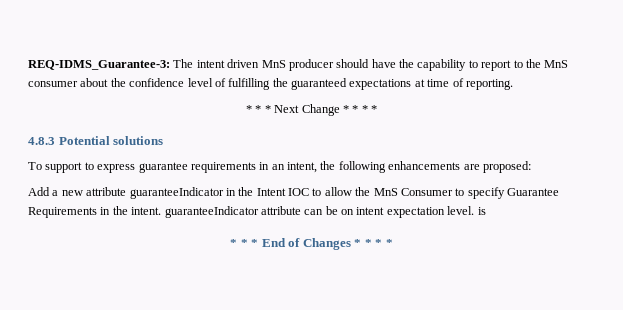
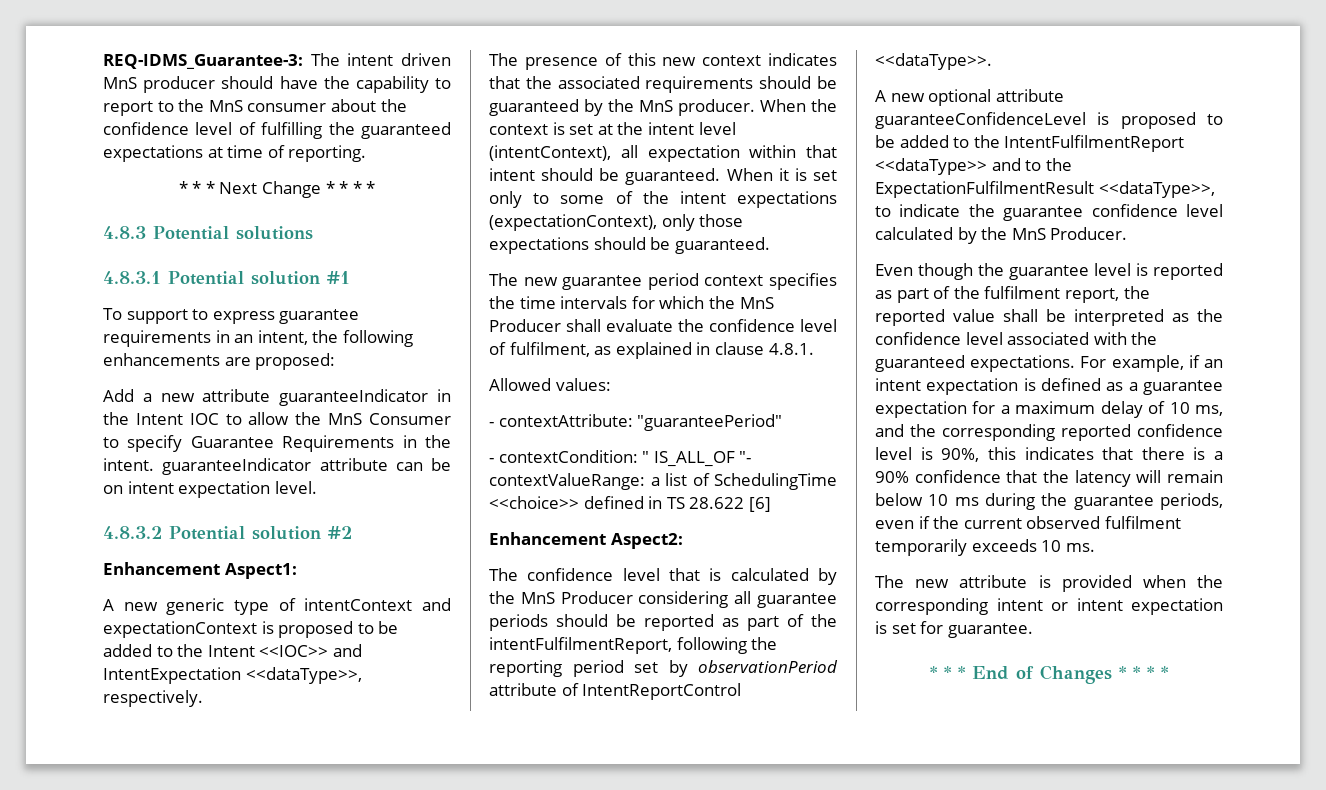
(164, 140) none -> [103,271,350,285] // 4.8.3.1 Potential solution #1
[477,207,486,215] is -> [103,526,352,540] [103,562,297,579] [103,598,451,615] [103,621,399,638] [103,644,362,657] [103,667,362,684] [103,690,203,707] [489,53,837,70] [489,76,837,93] [489,99,837,116] [489,122,736,135] [489,145,837,162] [489,168,837,185] [489,191,837,208] [489,214,744,231] [489,237,770,254] [489,273,837,290] [489,296,774,309] [489,319,837,332] [489,342,814,359] [489,378,611,391] [489,414,783,431] [489,450,752,467] [489,473,837,490] [489,496,771,512] [489,532,683,549] [489,568,837,585] [489,591,837,608] [489,614,837,631] [489,637,778,654] [489,660,838,677] [489,683,742,700] [875,53,992,70] [875,89,1064,106] [875,112,1223,129] [875,135,1185,152] [875,158,1072,175] [875,181,1215,198] [875,204,1223,221] [875,227,1128,244] [875,263,1223,280] [875,286,1150,303] [875,309,1223,326] [875,332,1158,345] [875,355,1223,372] [875,378,1223,395] [875,401,1223,418] [875,424,1223,441] [875,447,1223,462] [875,470,1223,487] [875,493,1223,510] [875,516,1181,529] [875,539,1095,556] [875,575,1223,592] [875,598,1223,615] [875,621,1033,638] // 4.8.3.2 Potential solution #2 // Enhancement Aspect1: // A new generic type of intentContext and expectationContext is proposed to be added to the Intent <<IOC>> and IntentExpectation <<dataType>>, respectively. // The presence of this new context indicates that the associated requirements should be guaranteed by the MnS producer. When the context is set at the intent level (intentContext), all expectation within that intent should be guaranteed. When it is set only to some of the intent expectations (expectationContext), only those expectations should be guaranteed. // The new guarantee period context specifies the time intervals for which the MnS Producer shall evaluate the confidence level of fulfilment, as explained in clause 4.8.1. // Allowed values: // - contextAttribute: "guaranteePeriod" // - contextCondition: " IS_ALL_OF "- contextValueRange: a list of SchedulingTime <<choice>> defined in TS 28.622 [6] // Enhancement Aspect2: // The confidence level that is calculated by the MnS Producer considering all guarantee periods should be reported as part of the intentFulfilmentReport, following the reporting period set by observationPeriod attribute of IntentReportControl <<dataType>>. // A new optional attribute guaranteeConfidenceLevel is proposed to be added to the IntentFulfilmentReport <<dataType>> and to the ExpectationFulfilmentResult <<dataType>>, to indicate the guarantee confidence level calculated by the MnS Producer. // Even though the guarantee level is reported as part of the fulfilment report, the reported value shall be interpreted as the confidence level associated with the guaranteed expectations. For example, if an intent expectation is defined as a guarantee expectation for a maximum delay of 10 ms, and the corresponding reported confidence level is 90%, this indicates that there is a 90% confidence that the latency will remain below 10 ms during the guarantee periods, even if the current observed fulfilment temporarily exceeds 10 ms. // The new attribute is provided when the corresponding intent or intent expectation is set for guarantee.

